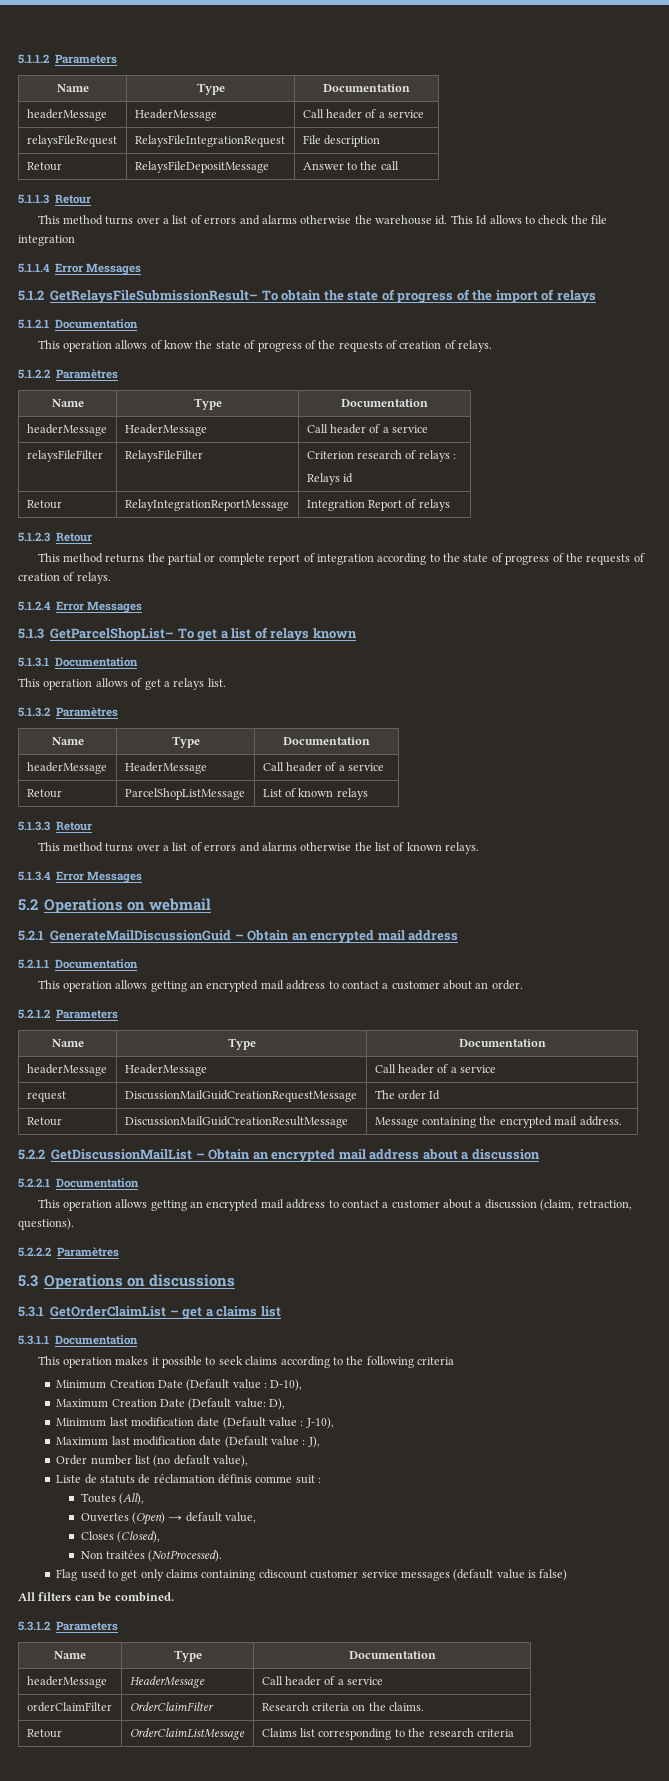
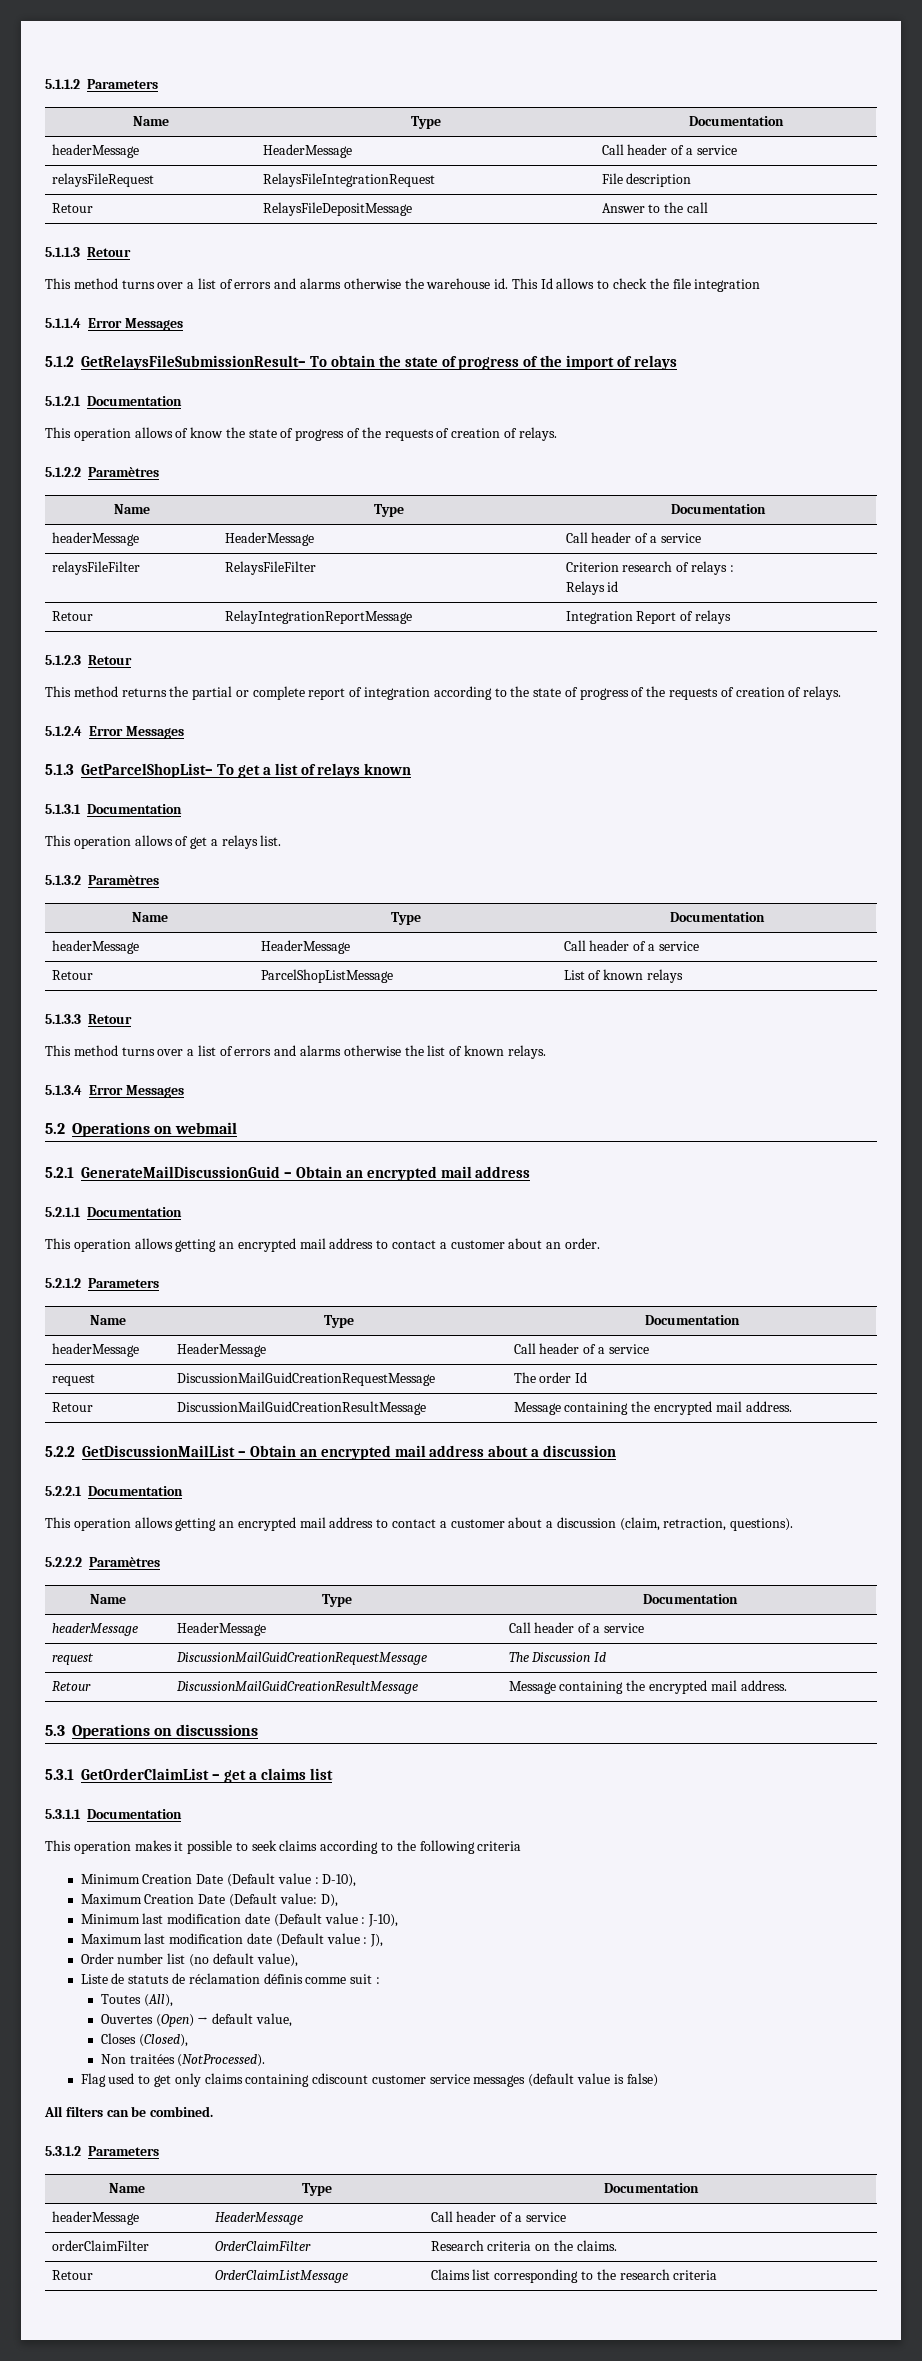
(120, 1252) none -> [90,1594,126,1604] [321,1594,352,1607] [642,1594,738,1604] [51,1623,138,1636] [176,1622,266,1636] [508,1622,644,1633] [51,1653,94,1665] [175,1652,427,1665] [508,1652,607,1662] [51,1681,91,1691] [175,1681,418,1694] [508,1680,787,1694] // Name | Type | Documentation // headerMessage | HeaderMessage | Call header of a service // request | DiscussionMailGuidCreationRequestMessage | The Discussion Id // Retour | DiscussionMailGuidCreationResultMessage | Message containing the encrypted mail address.

